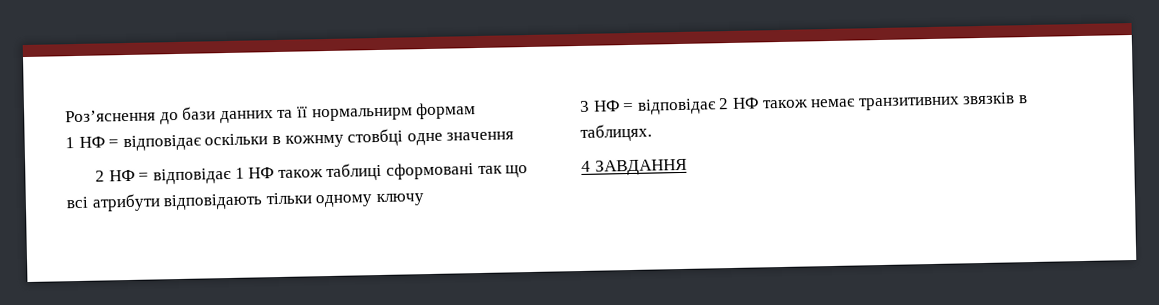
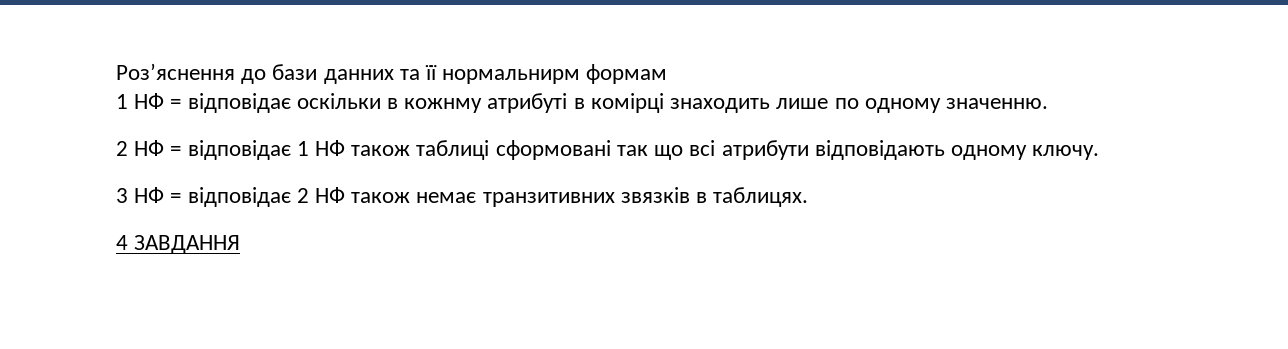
[347,128,515,147] стовбці одне значення -> [487,93,1048,113] атрибуті в комірці знаходить лише по одному значенню.
[265,192,425,208] тільки одному ключу -> [950,145,1100,160] одному ключу.

